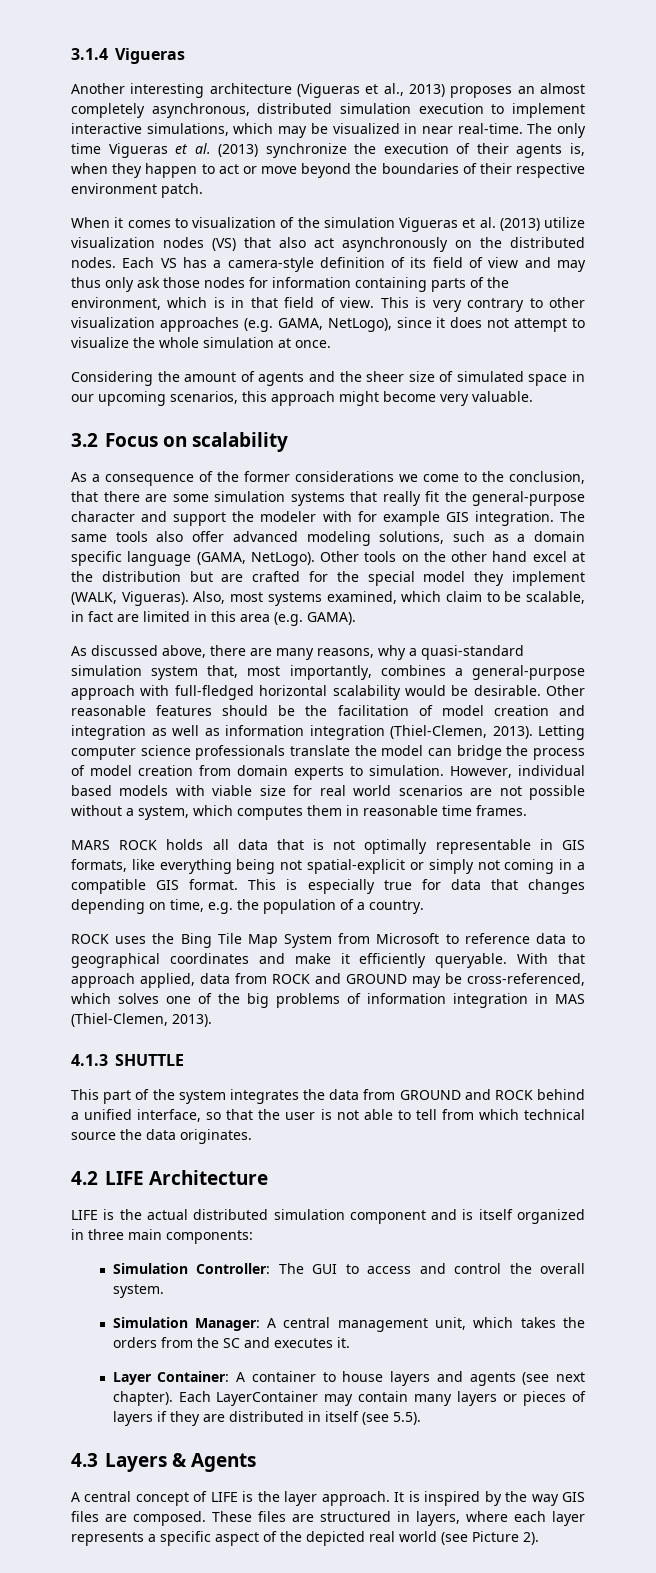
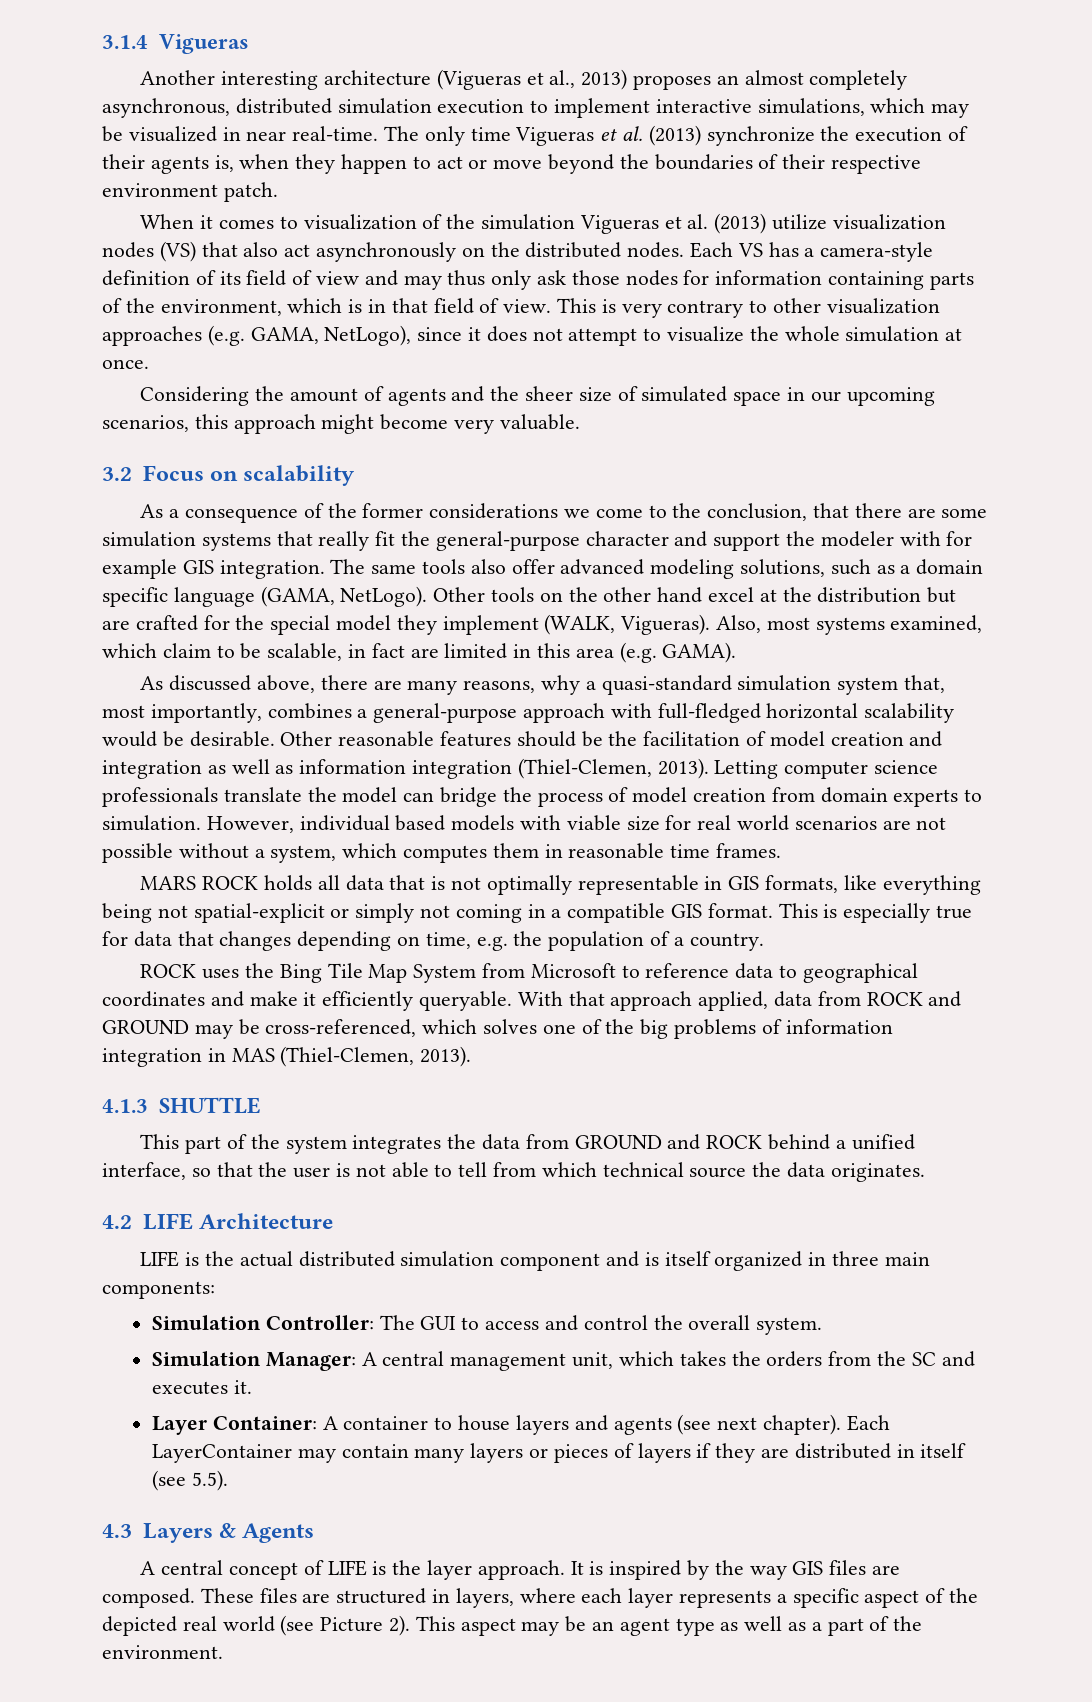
(539, 1538) none -> [415,1616,923,1636] [102,1645,223,1659] This aspect may be an agent type as well as a part of the environment.

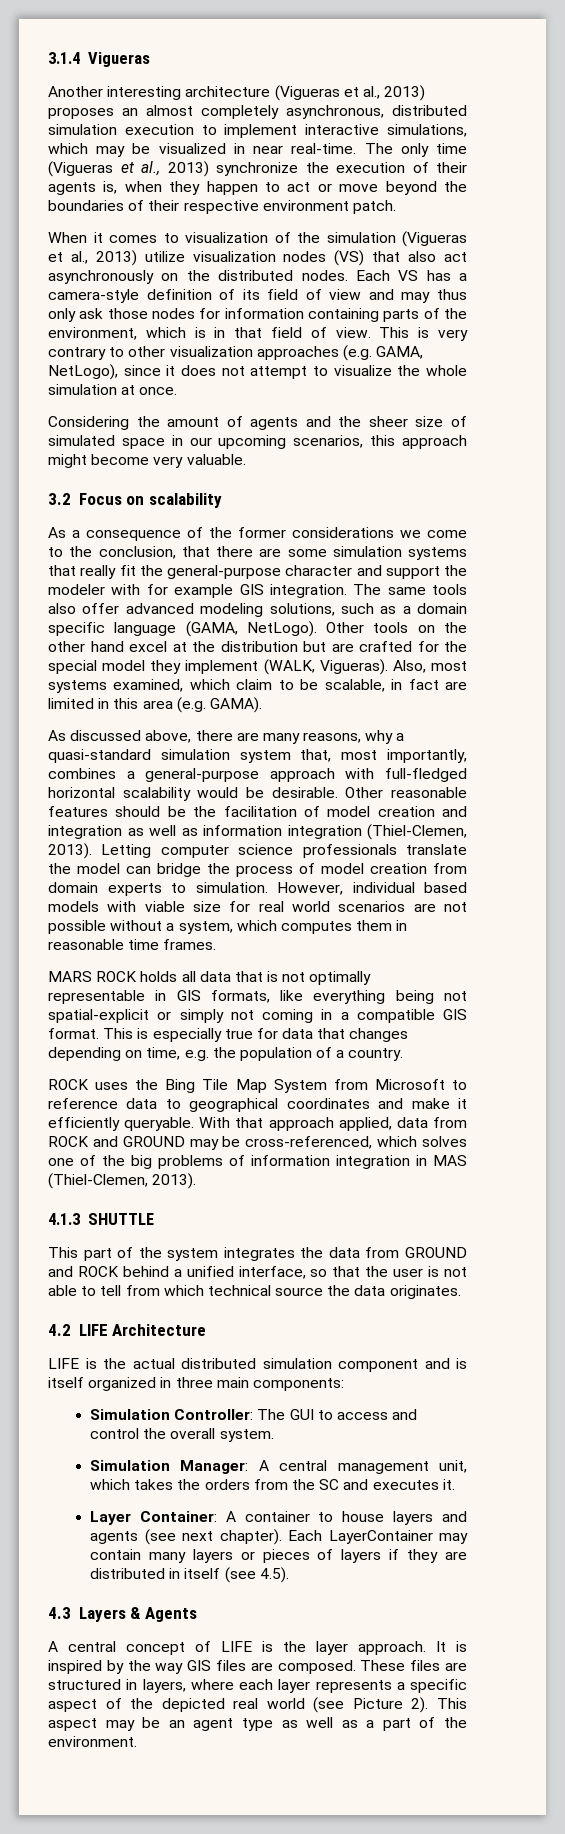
[515,125,701,146] Vigueras et al. (2013) -> [48,161,209,177] (Vigueras et al., 2013)
[579,213,767,234] Vigueras et al. (2013) -> [402,231,467,247] [48,250,137,266] (Vigueras et al., 2013)
[191,1470,228,1491] 5.5). -> [259,1567,289,1583] 4.5).

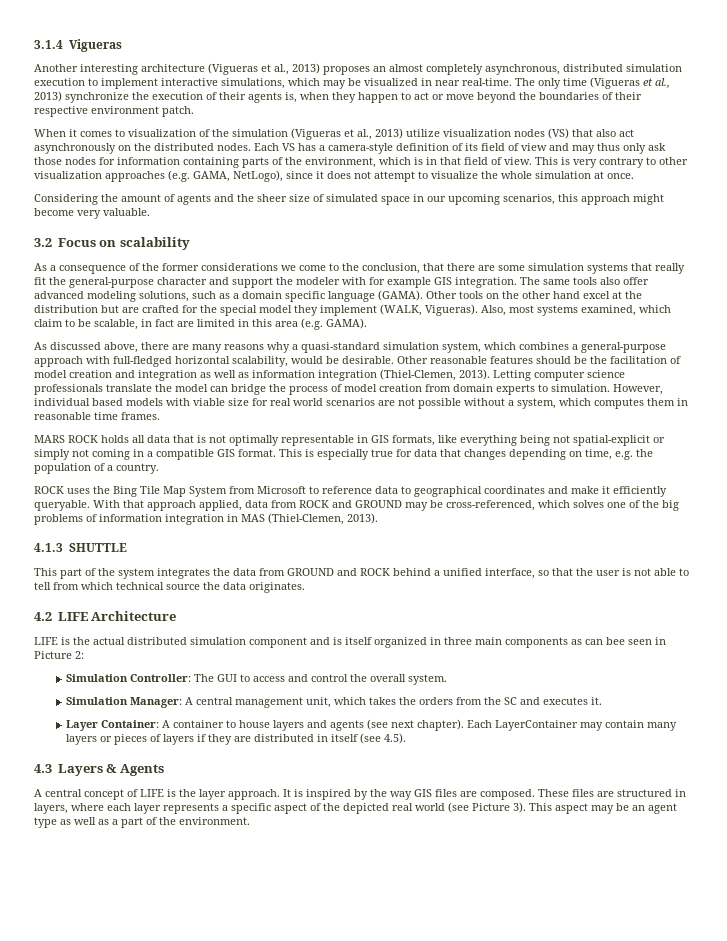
[185,621,317,637] (GAMA, NetLogo). -> [378,290,423,301] (GAMA).
[303,732,362,743] reasons, -> [224,344,264,350] reasons
[239,749,468,763] system that, most importantly, -> [442,342,516,353] system, which
[122,787,191,801] scalability -> [232,356,288,367] scalability,
[252,1378,344,1391] components: -> [505,637,666,648] [34,651,84,659] components as can bee seen in Picture 2:
[411,1697,429,1713] 2). -> [513,802,526,813] 3).

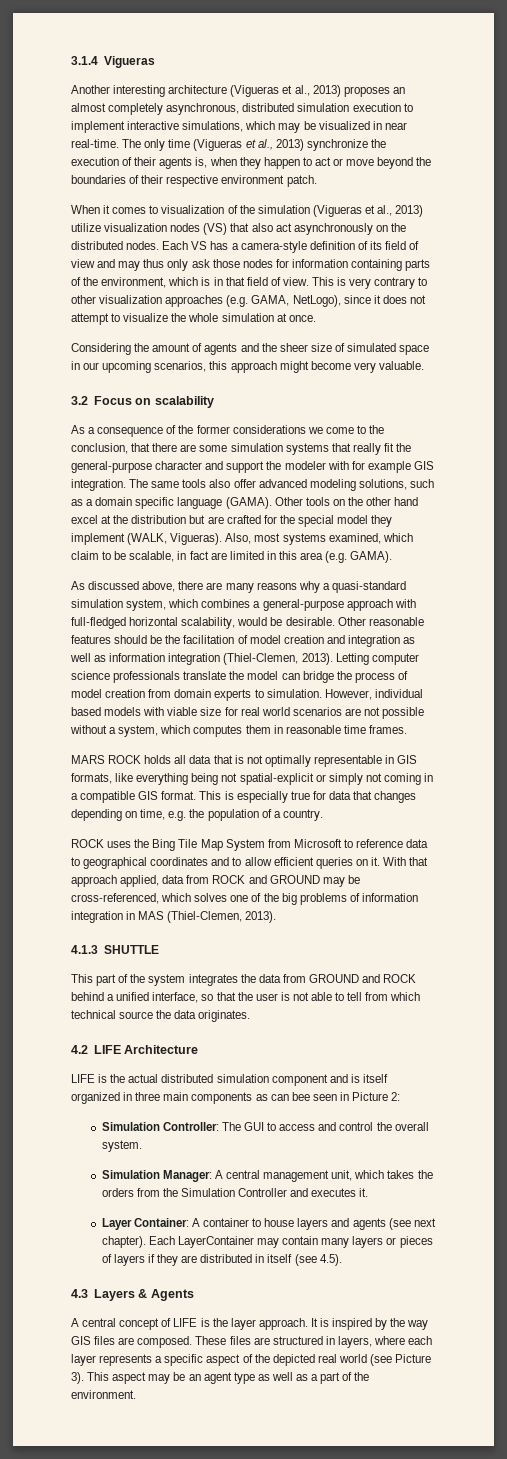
[571,486,667,497] [34,500,90,511] make it efficiently queryable. -> [232,857,380,869] to allow efficient queries on it.
[504,697,518,705] SC -> [181,1188,288,1197] Simulation Controller

